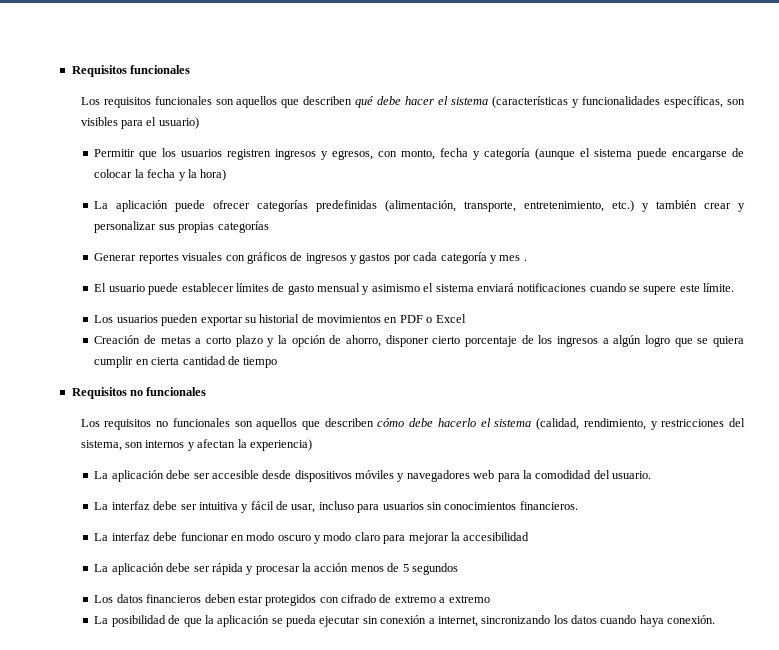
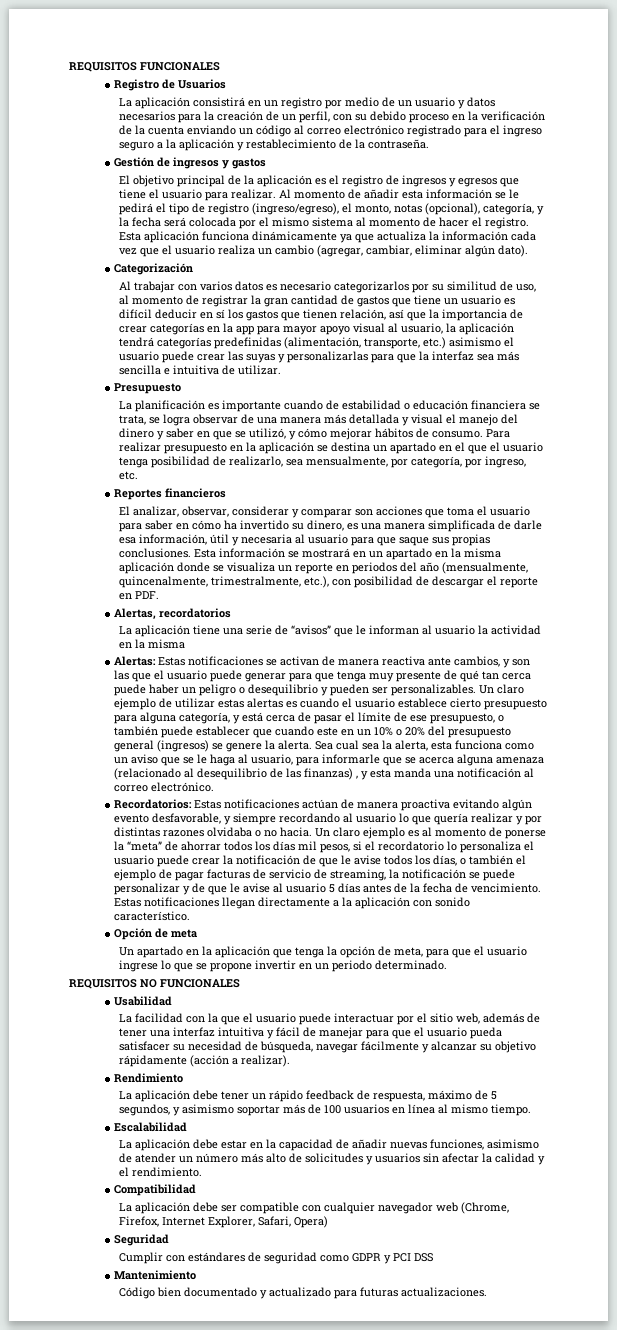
[71,65,190,77] [80,96,745,108] [80,117,199,129] [94,148,744,160] [94,169,227,181] [94,200,745,212] [94,221,269,233] [94,252,527,264] [94,283,735,295] [94,314,466,326] [94,335,744,347] [94,356,278,368] [71,387,207,399] [80,418,745,430] [80,439,312,451] [94,470,652,482] [94,501,578,513] [94,532,530,544] [94,563,458,575] [94,594,490,606] [94,615,716,627] Requisitos funcionales // Los requisitos funcionales son aquellos que describen qué debe hacer el sistema (características y funcionalidades específicas, son visibles para el usuario) // Permitir que los usuarios registren ingresos y egresos, con monto, fecha y categoría (aunque el sistema puede encargarse de colocar la fecha y la hora) // La aplicación puede ofrecer categorías predefinidas (alimentación, transporte, entretenimiento, etc.) y también crear y personalizar sus propias categorías // Generar reportes visuales con gráficos de ingresos y gastos por cada categoría y mes . // El usuario puede establecer límites de gasto mensual y asimismo el sistema enviará notificaciones cuando se supere este límite. // Los usuarios pueden exportar su historial de movimientos en PDF o Excel // Creación de metas a corto plazo y la opción de ahorro, disponer cierto porcentaje de los ingresos a algún logro que se quiera cumplir en cierta cantidad de tiempo // Requisitos no funcionales // Los requisitos no funcionales son aquellos que describen cómo debe hacerlo el sistema (calidad, rendimiento, y restricciones del sistema, son internos y afectan la experiencia) // La aplicación debe ser accesible desde dispositivos móviles y navegadores web para la comodidad del usuario. // La interfaz debe ser intuitiva y fácil de usar, incluso para usuarios sin conocimientos financieros. // La interfaz debe funcionar en modo oscuro y modo claro para mejorar la accesibilidad // La aplicación debe ser rápida y procesar la acción menos de 5 segundos // Los datos financieros deben estar protegidos con cifrado de extremo a extremo // La posibilidad de que la aplicación se pueda ejecutar sin conexión a internet, sincronizando los datos cuando haya conexión. -> [69,62,220,72] [114,79,227,91] [119,97,496,109] [119,111,546,123] [119,125,543,137] [119,139,430,151] [114,157,267,169] [119,175,520,187] [119,189,520,201] [119,203,545,215] [119,217,530,229] [119,231,537,243] [119,245,529,257] [114,263,194,275] [119,281,537,293] [119,295,516,307] [119,309,524,321] [119,323,515,335] [119,337,515,349] [119,351,520,363] [119,365,282,375] [114,383,182,394] [119,400,541,412] [119,414,519,426] [119,428,511,440] [119,442,544,454] [119,456,527,468] [119,471,139,480] [114,488,227,500] [119,506,531,518] [119,520,543,532] [119,534,491,546] [119,548,502,560] [119,562,529,574] [119,576,539,588] [119,591,160,600] [114,608,232,619] [119,625,542,637] [119,639,186,649] [114,656,531,668] [114,670,532,682] [114,684,525,696] [114,698,548,710] [114,712,505,724] [114,726,512,738] [114,740,535,752] [114,754,545,766] [114,768,535,780] [114,782,215,792] [114,799,533,811] [114,813,543,825] [114,827,547,839] [114,841,535,853] [114,855,527,867] [114,869,516,881] [114,883,542,895] [114,897,471,909] [114,911,191,921] [114,928,198,940] [119,946,528,958] [119,960,448,972] [69,979,240,989] [114,996,173,1006] [119,1013,541,1025] [119,1027,503,1039] [119,1041,537,1053] [119,1055,291,1067] [114,1073,184,1083] [119,1090,498,1102] [119,1104,532,1116] [114,1122,188,1132] [119,1139,540,1151] [119,1153,546,1165] [119,1167,203,1177] [114,1184,197,1196] [119,1202,510,1214] [119,1216,329,1228] [114,1234,170,1246] [119,1252,434,1264] [114,1270,197,1280] [119,1287,488,1299] REQUISITOS FUNCIONALES // Registro de Usuarios // La aplicación consistirá en un registro por medio de un usuario y datos necesarios para la creación de un perfil, con su debido proceso en la verificación de la cuenta enviando un código al correo electrónico registrado para el ingreso seguro a la aplicación y restablecimiento de la contraseña. // Gestión de ingresos y gastos // El objetivo principal de la aplicación es el registro de ingresos y egresos que tiene el usuario para realizar. Al momento de añadir esta información se le pedirá el tipo de registro (ingreso/egreso), el monto, notas (opcional), categoría, y la fecha será colocada por el mismo sistema al momento de hacer el registro. Esta aplicación funciona dinámicamente ya que actualiza la información cada vez que el usuario realiza un cambio (agregar, cambiar, eliminar algún dato). // Categorización // Al trabajar con varios datos es necesario categorizarlos por su similitud de uso, al momento de registrar la gran cantidad de gastos que tiene un usuario es difícil deducir en sí los gastos que tienen relación, así que la importancia de crear categorías en la app para mayor apoyo visual al usuario, la aplicación tendrá categorías predefinidas (alimentación, transporte, etc.) asimismo el usuario puede crear las suyas y personalizarlas para que la interfaz sea más sencilla e intuitiva de utilizar. // Presupuesto // La planificación es importante cuando de estabilidad o educación financiera se trata, se logra observar de una manera más detallada y visual el manejo del dinero y saber en que se utilizó, y cómo mejorar hábitos de consumo. Para realizar presupuesto en la aplicación se destina un apartado en el que el usuario tenga posibilidad de realizarlo, sea mensualmente, por categoría, por ingreso, etc. // Reportes financieros // El analizar, observar, considerar y comparar son acciones que toma el usuario para saber en cómo ha invertido su dinero, es una manera simplificada de darle esa información, útil y necesaria al usuario para que saque sus propias conclusiones. Esta información se mostrará en un apartado en la misma aplicación donde se visualiza un reporte en periodos del año (mensualmente, quincenalmente, trimestralmente, etc.), con posibilidad de descargar el reporte en PDF. // Alertas, recordatorios // La aplicación tiene una serie de “avisos” que le informan al usuario la actividad en la misma // Alertas: Estas notificaciones se activan de manera reactiva ante cambios, y son las que el usuario puede generar para que tenga muy presente de qué tan cerca puede haber un peligro o desequilibrio y pueden ser personalizables. Un claro ejemplo de utilizar estas alertas es cuando el usuario establece cierto presupuesto para alguna categoría, y está cerca de pasar el límite de ese presupuesto, o también puede establecer que cuando este en un 10% o 20% del presupuesto general (ingresos) se genere la alerta. Sea cual sea la alerta, esta funciona como un aviso que se le haga al usuario, para informarle que se acerca alguna amenaza (relacionado al desequilibrio de las finanzas) , y esta manda una notificación al correo electrónico. // Recordatorios: Estas notificaciones actúan de manera proactiva evitando algún evento desfavorable, y siempre recordando al usuario lo que quería realizar y por distintas razones olvidaba o no hacia. Un claro ejemplo es al momento de ponerse la “meta” de ahorrar todos los días mil pesos, si el recordatorio lo personaliza el usuario puede crear la notificación de que le avise todos los días, o también el ejemplo de pagar facturas de servicio de streaming, la notificación se puede personalizar y de que le avise al usuario 5 días antes de la fecha de vencimiento. Estas notificaciones llegan directamente a la aplicación con sonido característico. // Opción de meta // Un apartado en la aplicación que tenga la opción de meta, para que el usuario ingrese lo que se propone invertir en un periodo determinado. // REQUISITOS NO FUNCIONALES // Usabilidad // La facilidad con la que el usuario puede interactuar por el sitio web, además de tener una interfaz intuitiva y fácil de manejar para que el usuario pueda satisfacer su necesidad de búsqueda, navegar fácilmente y alcanzar su objetivo rápidamente (acción a realizar). // Rendimiento // La aplicación debe tener un rápido feedback de respuesta, máximo de 5 segundos, y asimismo soportar más de 100 usuarios en línea al mismo tiempo. // Escalabilidad // La aplicación debe estar en la capacidad de añadir nuevas funciones, asimismo de atender un número más alto de solicitudes y usuarios sin afectar la calidad y el rendimiento. // Compatibilidad // La aplicación debe ser compatible con cualquier navegador web (Chrome, Firefox, Internet Explorer, Safari, Opera) // Seguridad // Cumplir con estándares de seguridad como GDPR y PCI DSS // Mantenimiento // Código bien documentado y actualizado para futuras actualizaciones.

